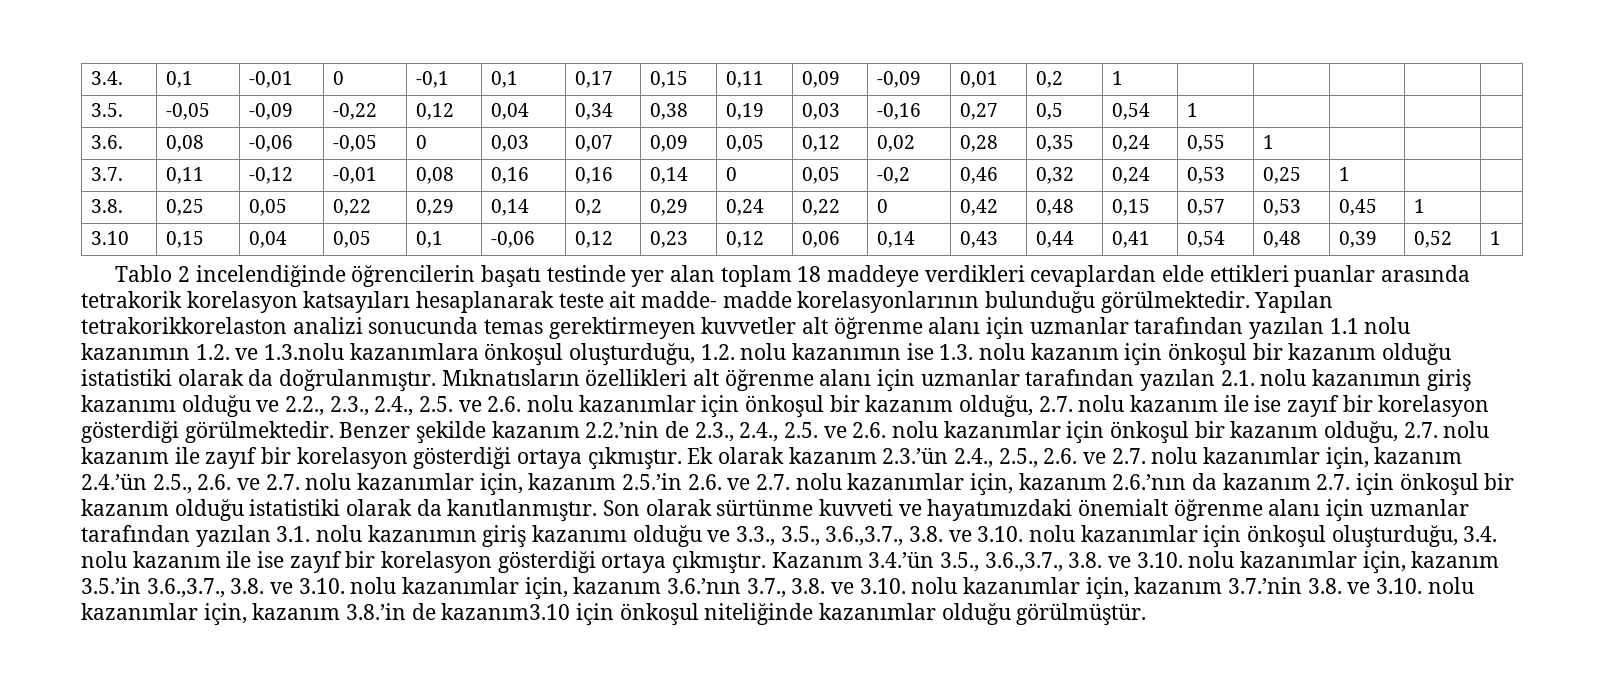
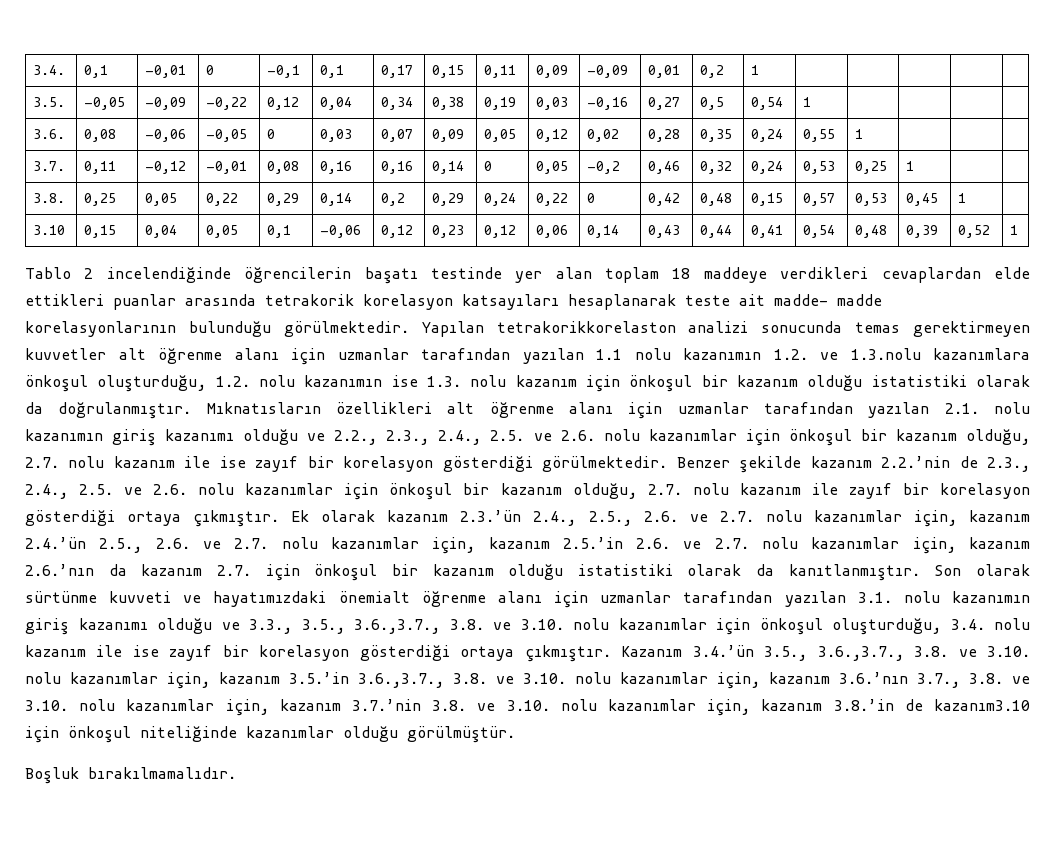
(1147, 614) none -> [25,767,236,784] // Boşluk bırakılmamalıdır.

